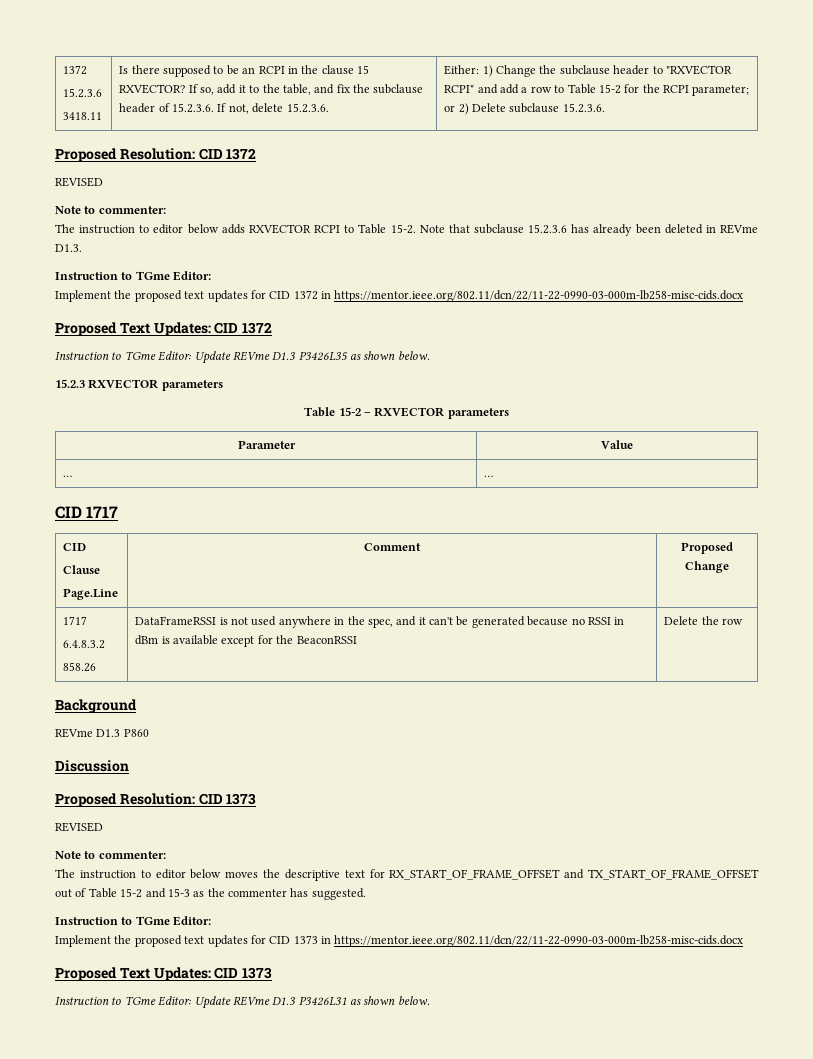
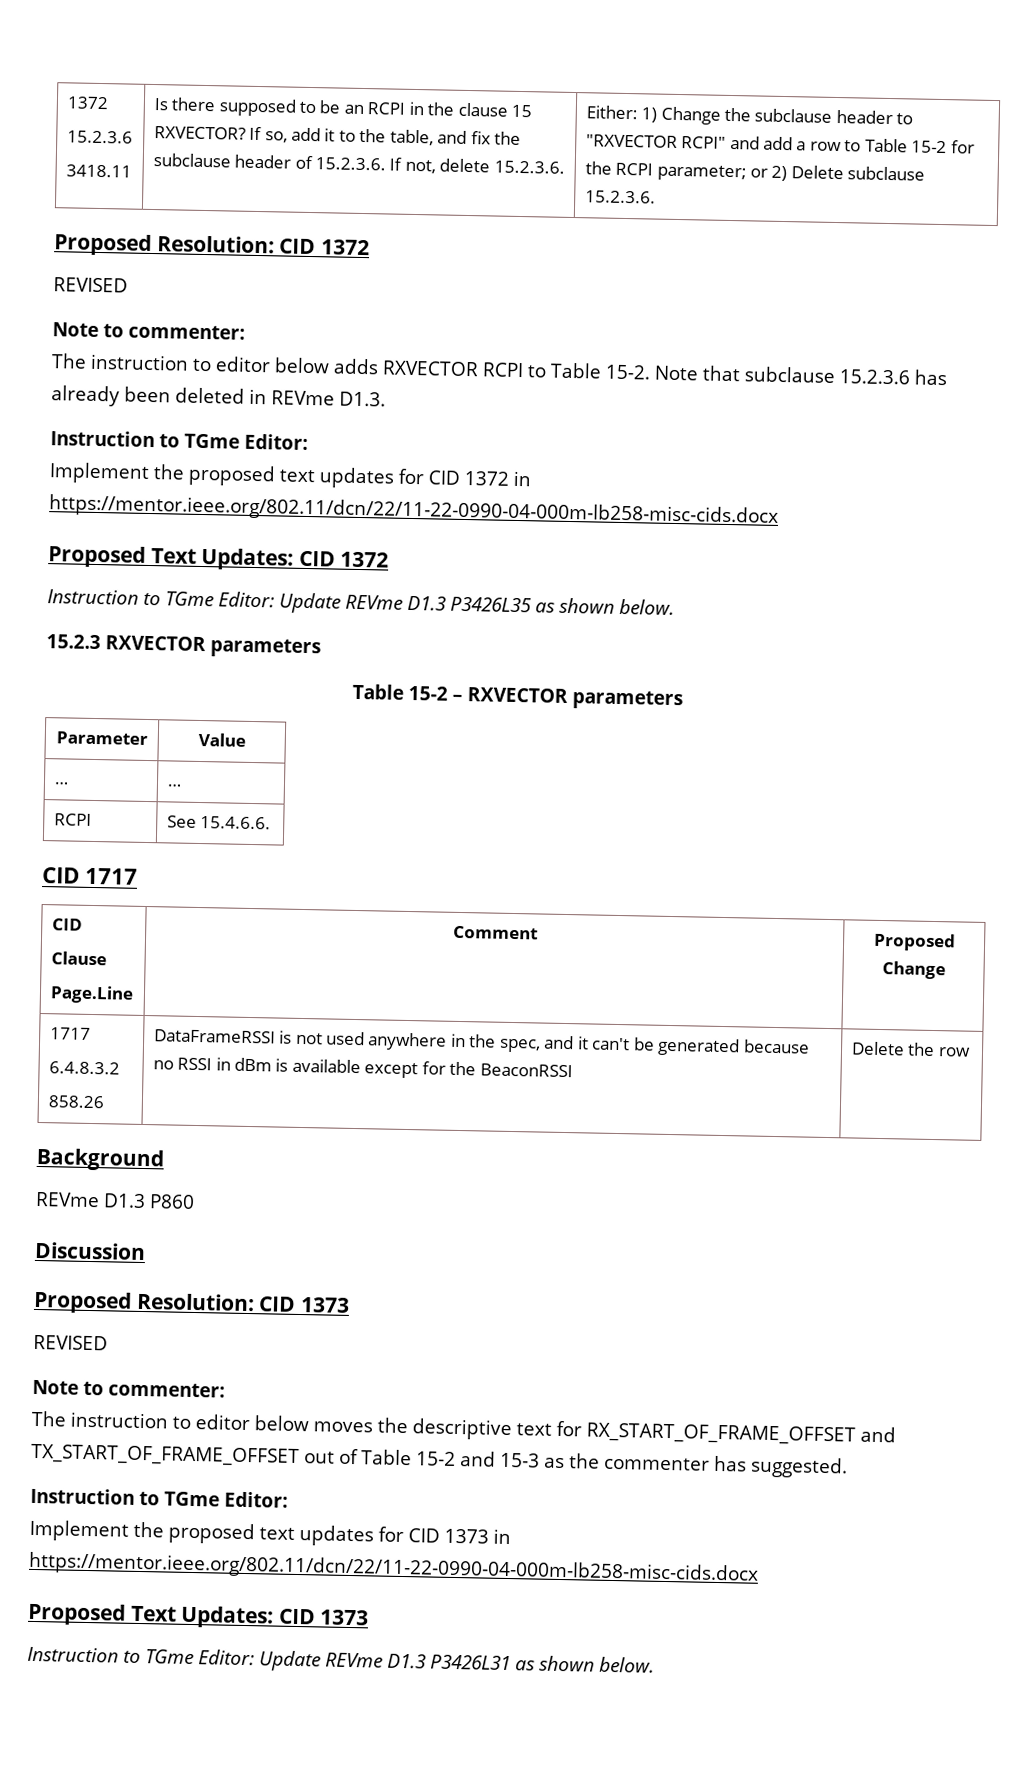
[334,290,744,302] https://mentor.ieee.org/802.11/dcn/22/11-22-0990-03-000m-lb258-misc-cids.docx -> [49,494,779,528] https://mentor.ieee.org/802.11/dcn/22/11-22-0990-04-000m-lb258-misc-cids.docx
(494, 476) none -> [53,813,92,826] [166,815,272,830] // RCPI | See 15.4.6.6.
[334,935,744,947] https://mentor.ieee.org/802.11/dcn/22/11-22-0990-03-000m-lb258-misc-cids.docx -> [28,1551,759,1586] https://mentor.ieee.org/802.11/dcn/22/11-22-0990-04-000m-lb258-misc-cids.docx

